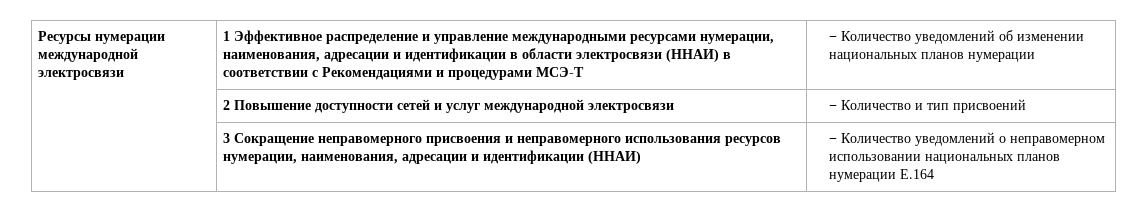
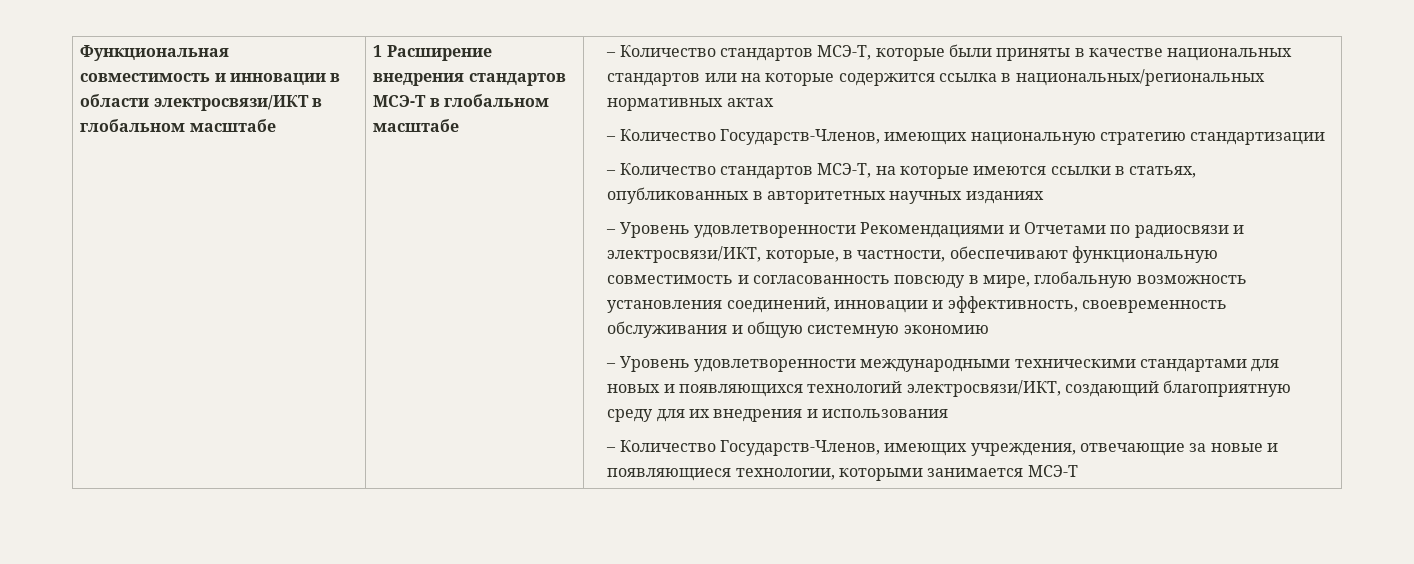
[38,31,166,44] [38,48,139,62] [38,70,125,80] [223,30,775,44] [223,48,732,62] [223,67,585,80] [829,30,1085,44] [829,52,1036,62] [223,99,675,113] [829,99,1027,113] [223,133,782,146] [223,150,642,164] [829,132,1106,146] [829,154,1061,164] [829,169,935,182] Ресурсы нумерации международной электросвязи | 1 Эффективное распределение и управление международными ресурсами нумерации, наименования, адресации и идентификации в области электросвязи (ННАИ) в соответствии с Рекомендациями и процедурами МСЭ-Т | − Количество уведомлений об изменении национальных планов нумерации // | 2 Повышение доступности сетей и услуг международной электросвязи | − Количество и тип присвоений // | 3 Сокращение неправомерного присвоения и неправомерного использования ресурсов нумерации, наименования, адресации и идентификации (ННАИ) | − Количество уведомлений о неправомерном использовании национальных планов нумерации E.164 -> [80,45,230,61] [80,73,341,85] [80,94,322,111] [80,119,276,132] [373,45,492,61] [373,73,566,86] [373,94,549,107] [373,119,460,132] [606,44,1293,61] [607,69,1265,86] [607,98,774,111] [606,129,1326,145] [606,163,1197,179] [607,187,1044,204] [606,222,1245,238] [607,246,1219,263] [607,271,1247,288] [607,296,1228,313] [607,321,989,338] [606,356,1280,372] [607,380,1292,397] [607,409,949,422] [606,440,1279,456] [607,465,1078,481] Функциональная совместимость и инновации в области электросвязи/ИКТ в глобальном масштабе | 1 Расширение внедрения стандартов МСЭ-Т в глобальном масштабе | – Количество стандартов МСЭ-Т, которые были приняты в качестве национальных стандартов или на которые содержится ссылка в национальных/региональных нормативных актах // – Количество Государств-Членов, имеющих национальную стратегию стандартизации // – Количество стандартов МСЭ-Т, на которые имеются ссылки в статьях, опубликованных в авторитетных научных изданиях // – Уровень удовлетворенности Рекомендациями и Отчетами по радиосвязи и электросвязи/ИКТ, которые, в частности, обеспечивают функциональную совместимость и согласованность повсюду в мире, глобальную возможность установления соединений, инновации и эффективность, своевременность обслуживания и общую системную экономию // – Уровень удовлетворенности международными техническими стандартами для новых и появляющихся технологий электросвязи/ИКТ, создающий благоприятную среду для их внедрения и использования // – Количество Государств-Членов, имеющих учреждения, отвечающие за новые и появляющиеся технологии, которыми занимается МСЭ-Т

